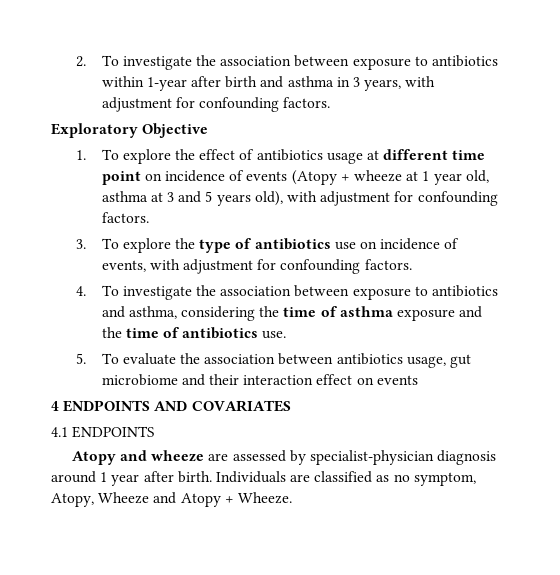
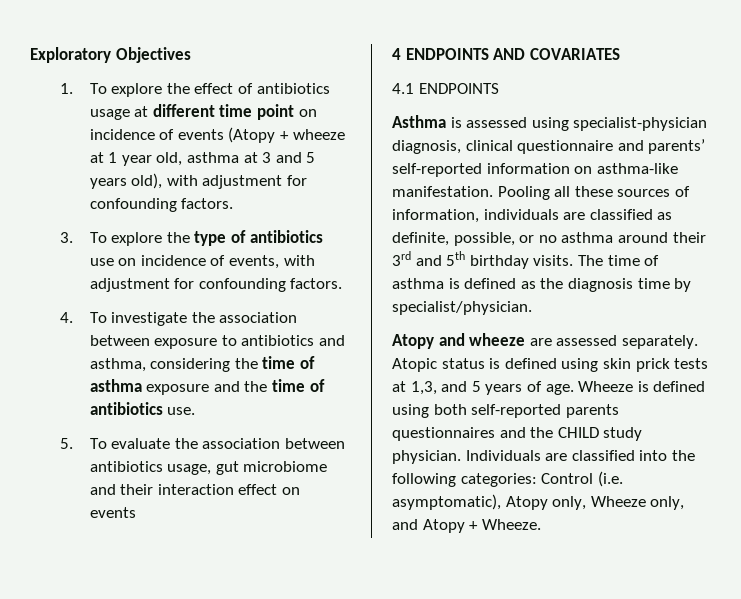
[76,55,498,70] [101,76,436,91] [101,97,331,112] [51,123,209,138] 2. To investigate the association between exposure to antibiotics within 1-year after birth and asthma in 3 years, with adjustment for confounding factors. // Exploratory Objective -> [30,47,191,63] Exploratory Objectives
(156, 432) none -> [392,115,708,131] [392,139,706,154] [392,163,678,177] [392,186,690,200] [392,209,673,223] [392,232,706,246] [392,251,660,269] [392,278,692,292] [392,301,532,315] // Asthma is assessed using specialist-physician diagnosis, clinical questionnaire and parents’ self-reported information on asthma-like manifestation. Pooling all these sources of information, individuals are classified as definite, possible, or no asthma around their 3rd and 5th birthday visits. The time of asthma is defined as the diagnosis time by specialist/physician.
[289,450,497,465] [51,471,476,486] [51,492,150,507] by specialist-physician diagnosis around 1 year after birth. Individuals are classified as no symptom, Atopy, Wheeze -> [621,335,698,349] [392,358,709,372] [392,381,706,395] [392,404,619,418] [392,427,643,441] [392,450,695,464] [392,471,623,487] [392,494,685,510] separately. Atopic status is defined using skin prick tests at 1,3, and 5 years of age. Wheeze is defined using both self-reported parents questionnaires and the CHILD study physician. Individuals are classified into the following categories: Control (i.e. asymptomatic), Atopy only, Wheeze only,

